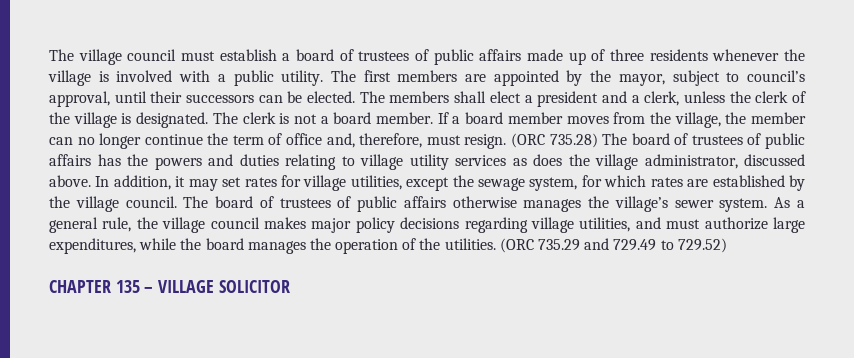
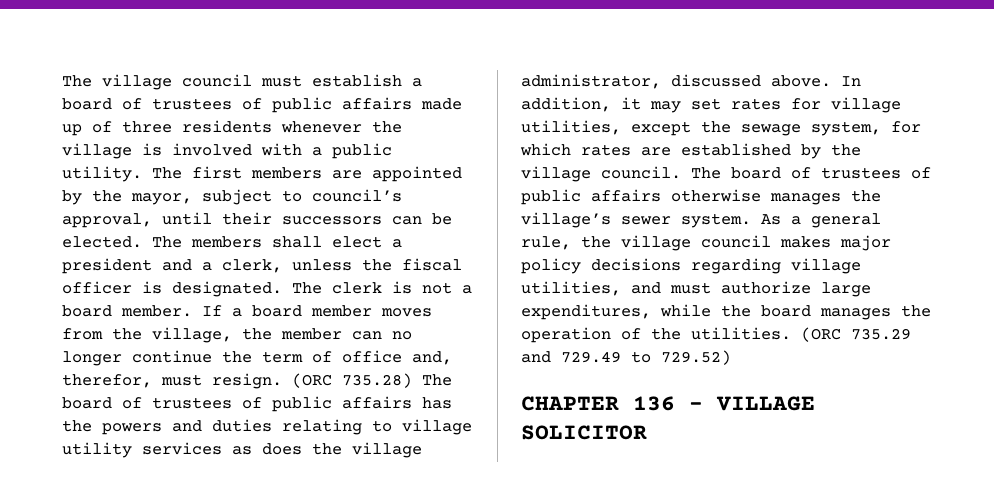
[755,91,807,103] [49,112,117,128] clerk of the village -> [402,258,462,271] [62,281,132,294] fiscal officer
[359,133,423,148] therefore, -> [62,374,152,388] therefor,
[115,280,140,293] 135 -> [633,396,675,411] 136

